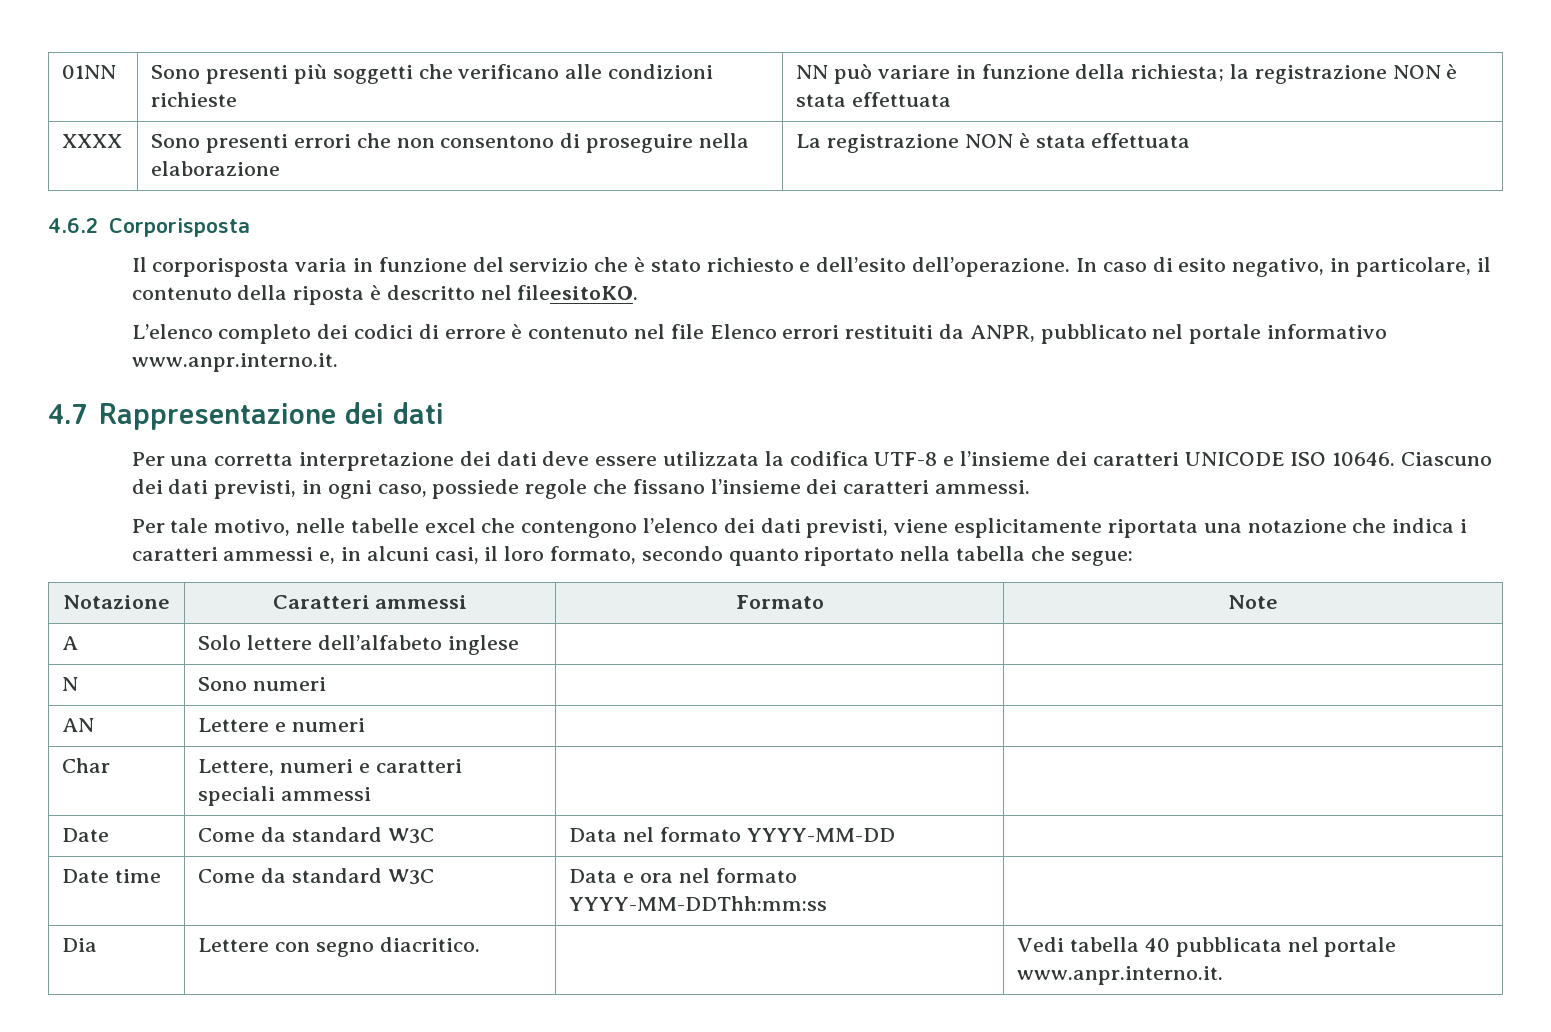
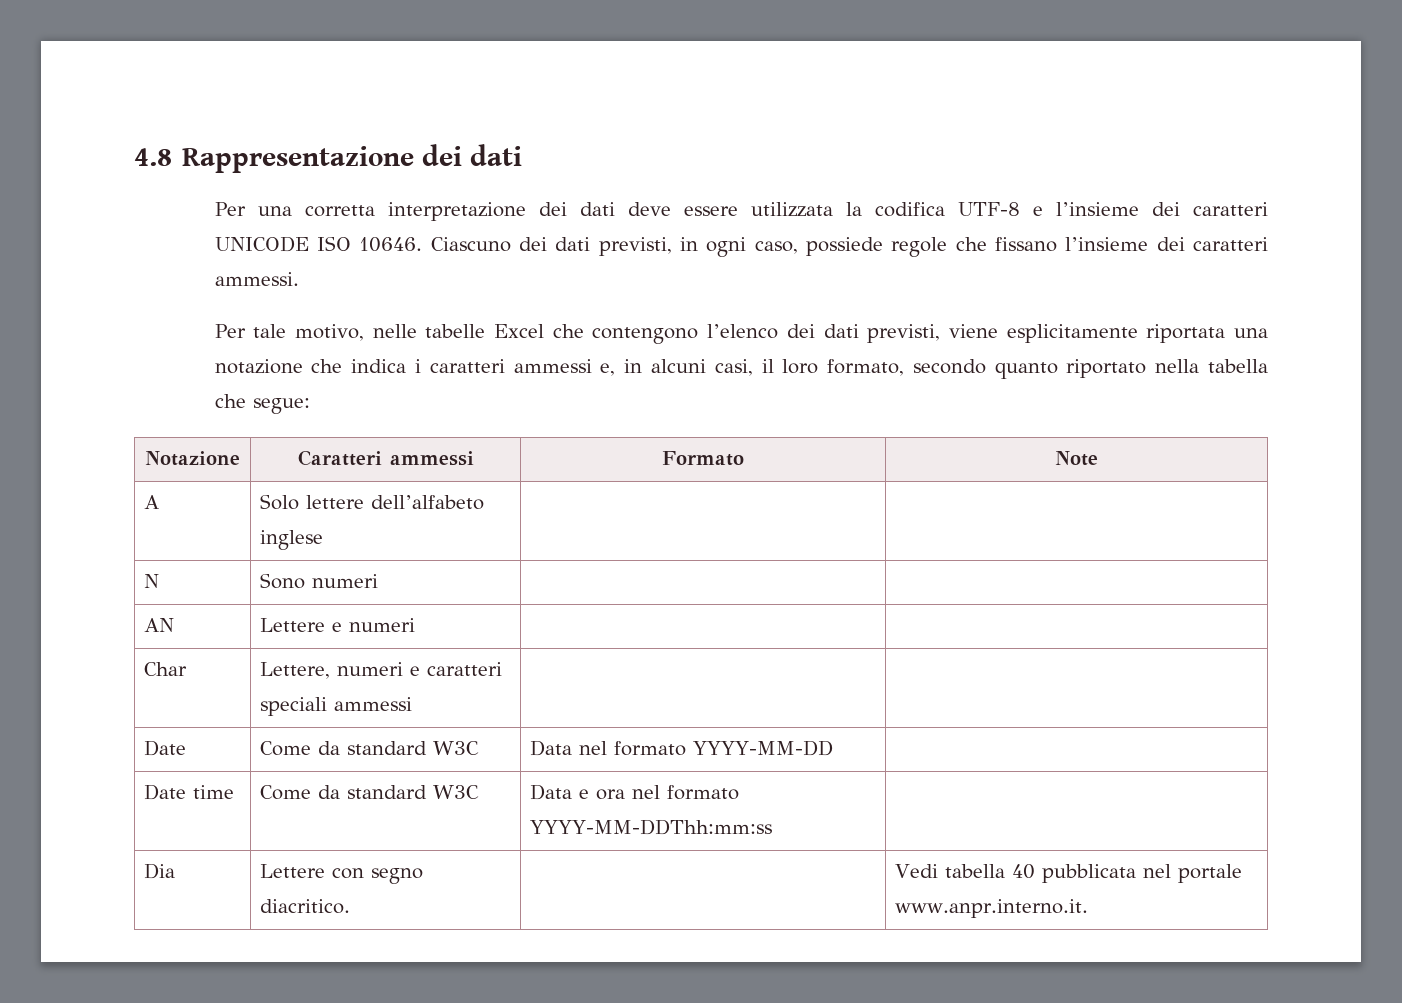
[62,65,117,79] [151,64,714,84] [151,92,238,107] [796,63,1458,84] [796,92,952,107] [62,134,123,148] [151,133,749,153] [151,161,281,176] [796,133,1191,153] [48,218,250,237] [131,257,1491,277] [131,285,639,305] [131,324,1388,344] [131,353,338,372] [48,404,88,424] 01NN | Sono presenti più soggetti che verificano alle condizioni richieste | NN può variare in funzione della richiesta; la registrazione NON è stata effettuata // XXXX | Sono presenti errori che non consentono di proseguire nella elaborazione | La registrazione NON è stata effettuata // 4.6.2 Corporisposta // Il corporisposta varia in funzione del servizio che è stato richiesto e dell’esito dell’operazione. In caso di esito negativo, in particolare, il contenuto della riposta è descritto nel fileesitoKO. // L’elenco completo dei codici di errore è contenuto nel file Elenco errori restituiti da ANPR, pubblicato nel portale informativo www.anpr.interno.it. // 4.7 -> [134,148,172,166] 4.8
[424,518,476,533] excel -> [494,324,545,338] Excel

